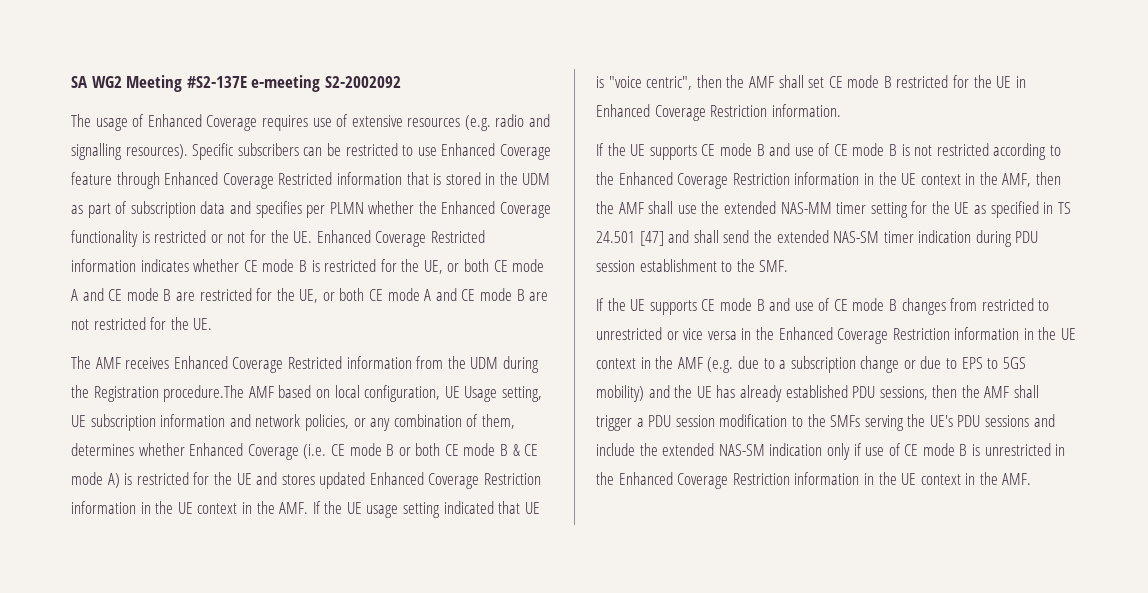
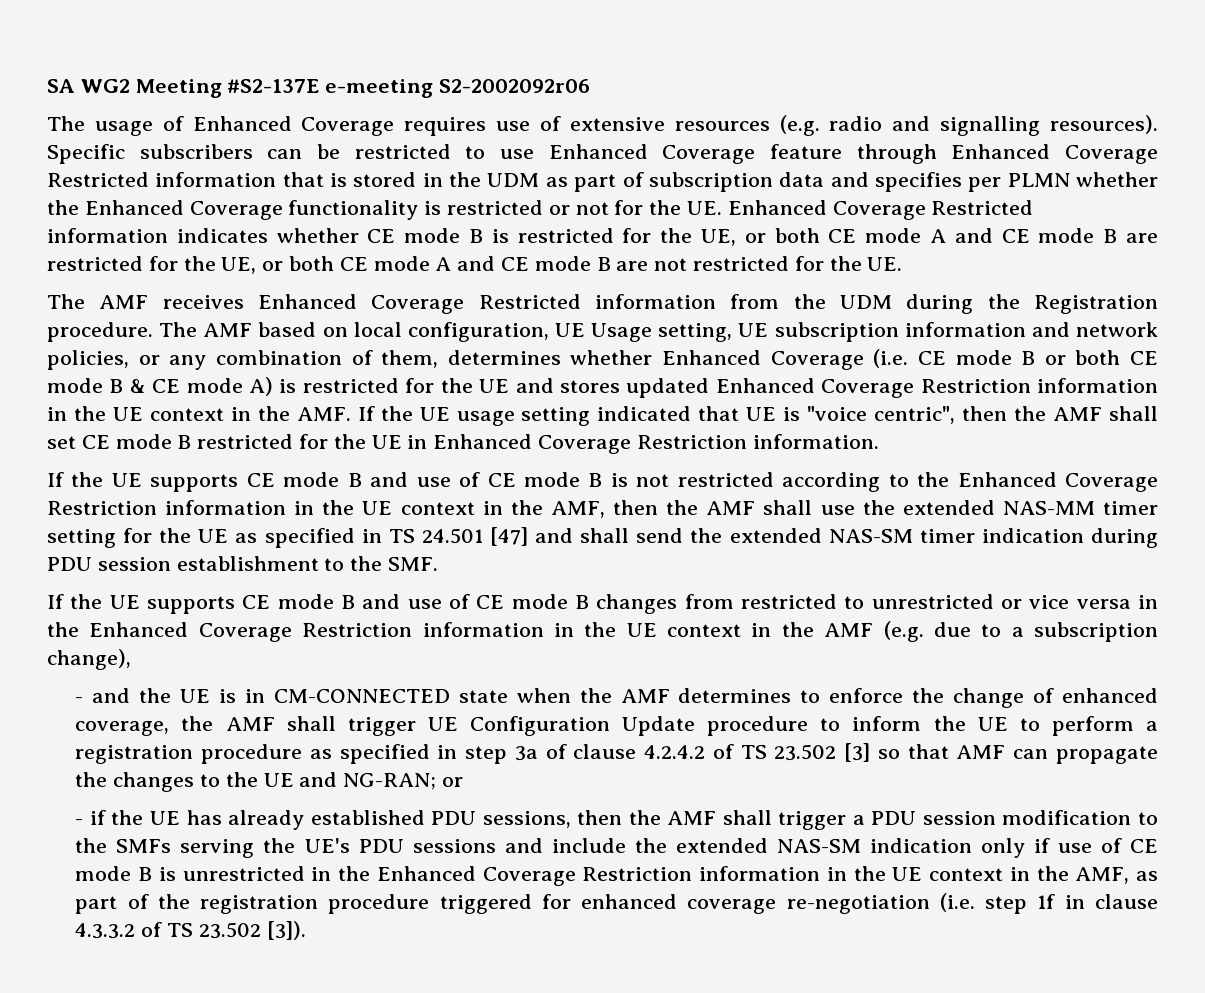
[324,76,401,88] S2-2002092 -> [439,79,591,93] S2-2002092r06
[163,385,245,402] procedure.The -> [47,322,198,342] procedure. The
[860,356,1026,373] [596,385,670,402] change or due to EPS to 5GS mobility) and -> [47,649,131,670] [75,688,1158,708] [75,716,1158,736] [75,743,1158,764] [75,772,464,792] [75,810,106,825] change), // - and the UE is in CM-CONNECTED state when the AMF determines to enforce the change of enhanced coverage, the AMF shall trigger UE Configuration Update procedure to inform the UE to perform a registration procedure as specified in step 3a of clause 4.2.4.2 of TS 23.502 [3] so that AMF can propagate the changes to the UE and NG-RAN; or // - if
[1002,473,1032,485] AMF. -> [1075,867,1158,884] [75,893,1158,914] [75,921,306,940] AMF, as part of the registration procedure triggered for enhanced coverage re-negotiation (i.e. step 1f in clause 4.3.3.2 of TS 23.502 [3]).

